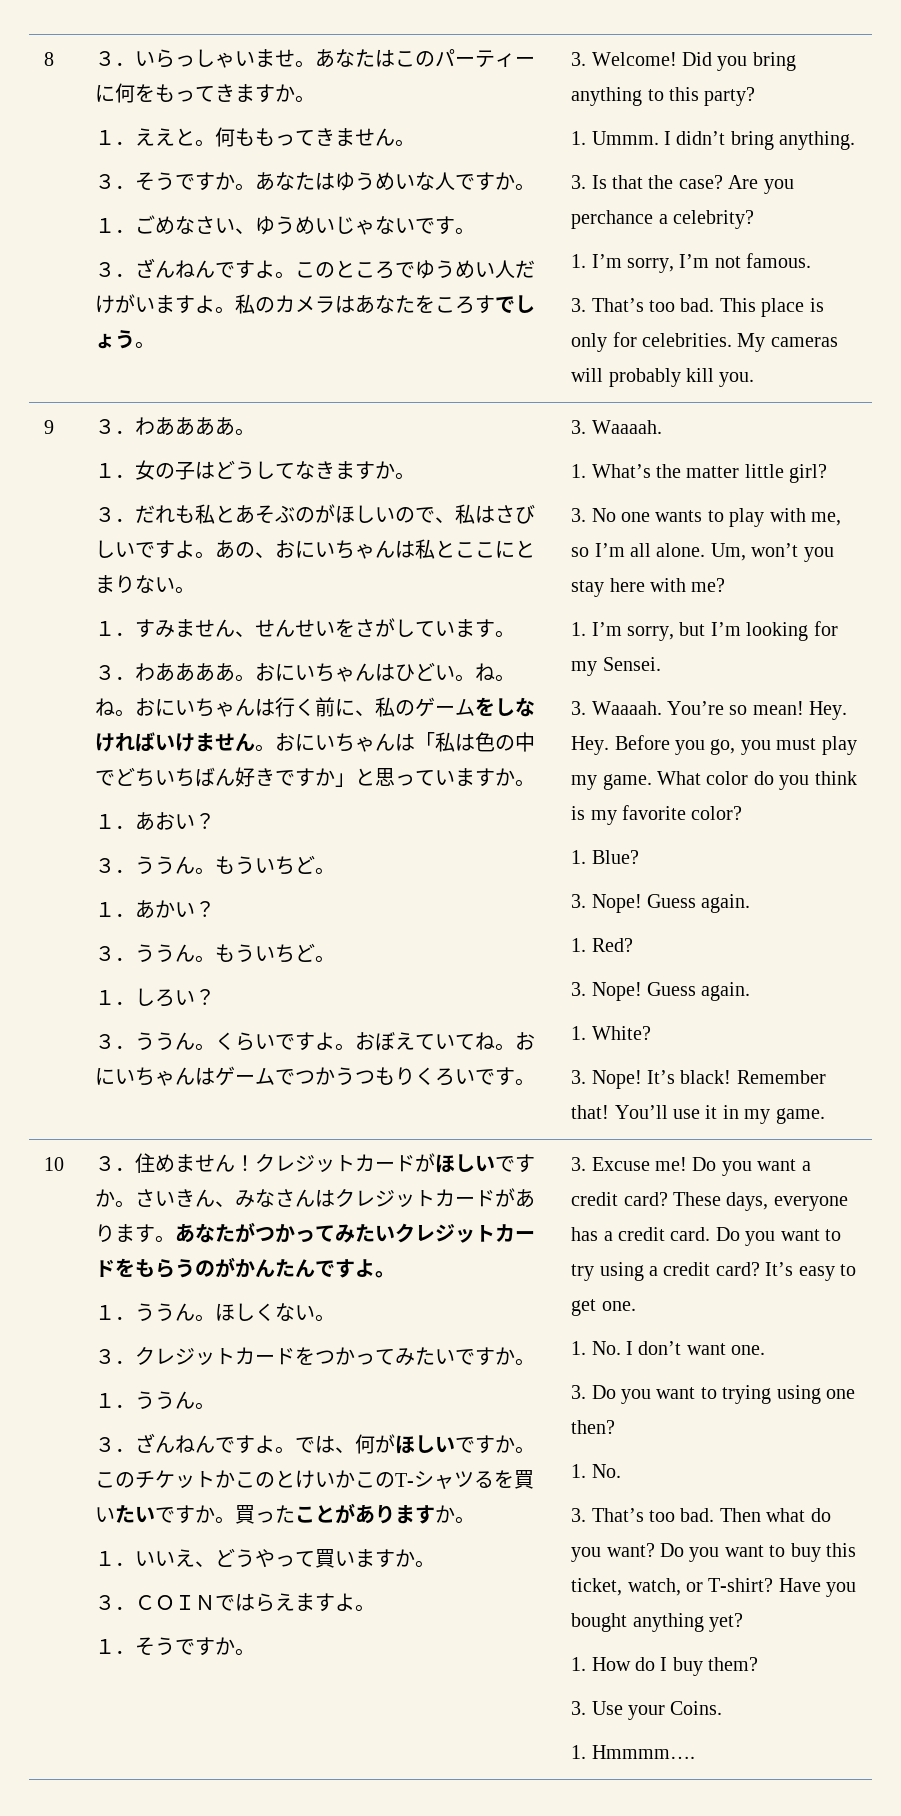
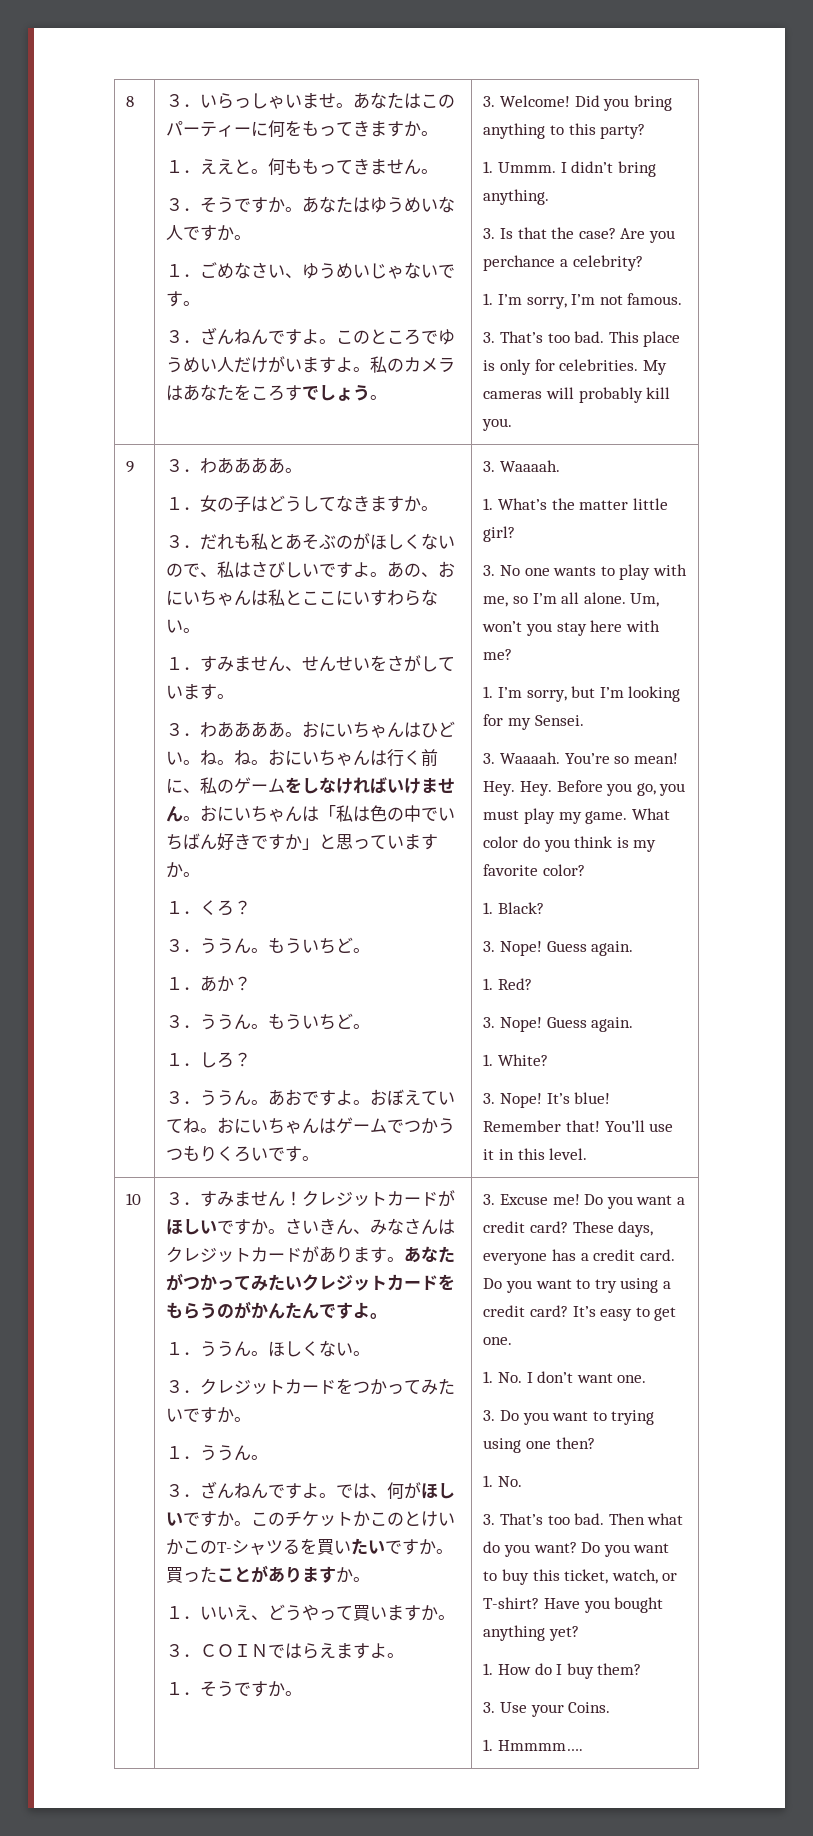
(376, 514) none -> [404,533,439,550] くな
[515,540,536,558] [95,575,136,594] とまり -> [353,590,422,606] いすわら
[115,767,156,787] どち -> (439, 814) none
[135,812,196,831] あおい -> [200,900,235,916] くろ
[175,902,196,917] い -> (235, 984) none
[175,989,216,1005] [95,1032,276,1051] い？ // ３．ううん。くらい -> [234,1052,252,1067] [166,1089,303,1106] ？ // ３．ううん。あお
[591,850,639,864] Blue? -> [498,902,545,914] Black?
[680,1070,732,1084] black! -> [574,1092,611,1104] blue!
[744,1108,825,1124] my game. -> [517,1148,588,1160] this level.
[135,1153,176,1173] 住め -> [200,1191,235,1207] すみ

